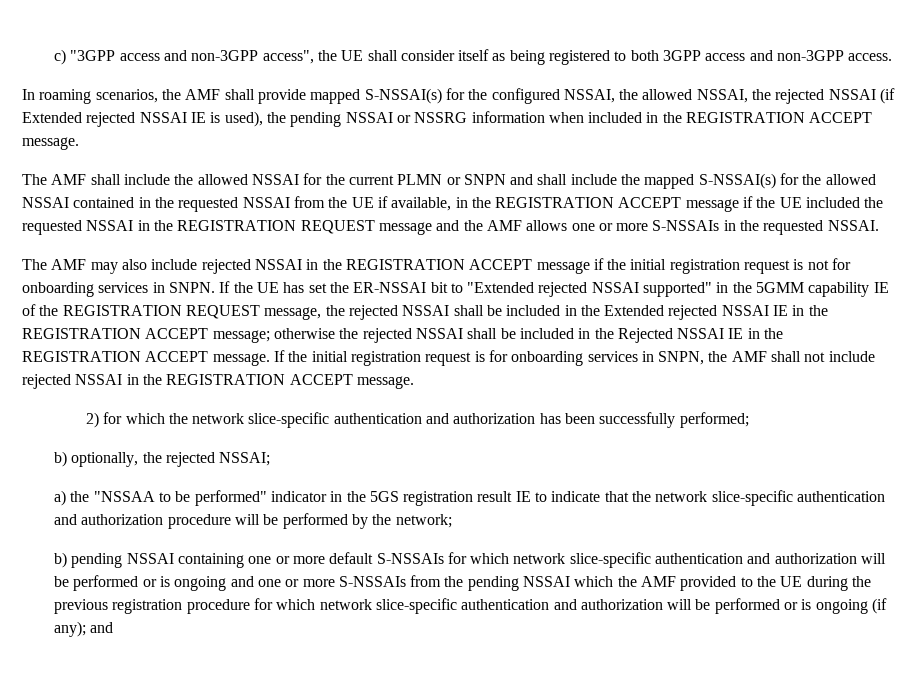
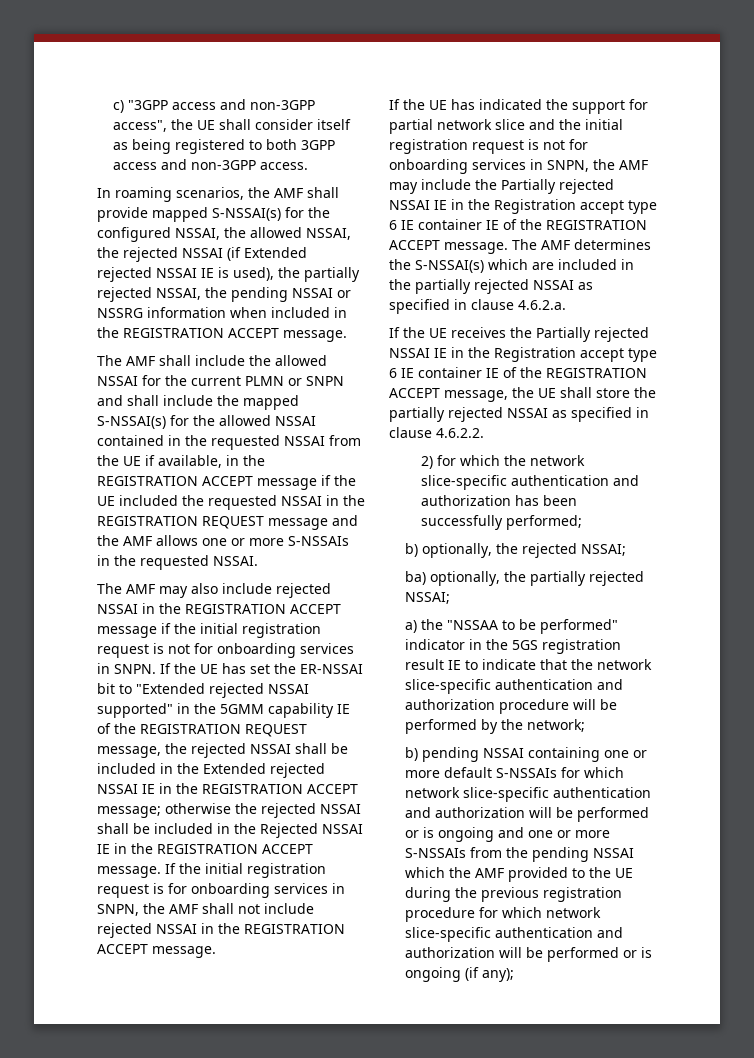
(286, 117) none -> [304,267,360,282] [97,287,227,302] partially rejected NSSAI, the
(414, 382) none -> [389,99,648,114] [389,119,623,134] [389,139,588,154] [389,159,648,174] [389,179,614,194] [389,199,657,214] [389,219,647,230] [389,239,651,254] [389,259,634,273] [389,279,593,294] [389,299,566,314] [389,327,649,342] [389,347,657,362] [389,367,647,378] [389,387,656,402] [389,407,649,422] [389,427,484,438] // If the UE has indicated the support for partial network slice and the initial registration request is not for onboarding services in SNPN, the AMF may include the Partially rejected NSSAI IE in the Registration accept type 6 IE container IE of the REGISTRATION ACCEPT message. The AMF determines the S-NSSAI(s) which are included in the partially rejected NSSAI as specified in clause 4.6.2.a. // If the UE receives the Partially rejected NSSAI IE in the Registration accept type 6 IE container IE of the REGISTRATION ACCEPT message, the UE shall store the partially rejected NSSAI as specified in clause 4.6.2.2.
(271, 459) none -> [405,571,645,586] [405,592,451,604] // ba) optionally, the partially rejected NSSAI;
[90,622,114,633] and -> (515, 975) none

